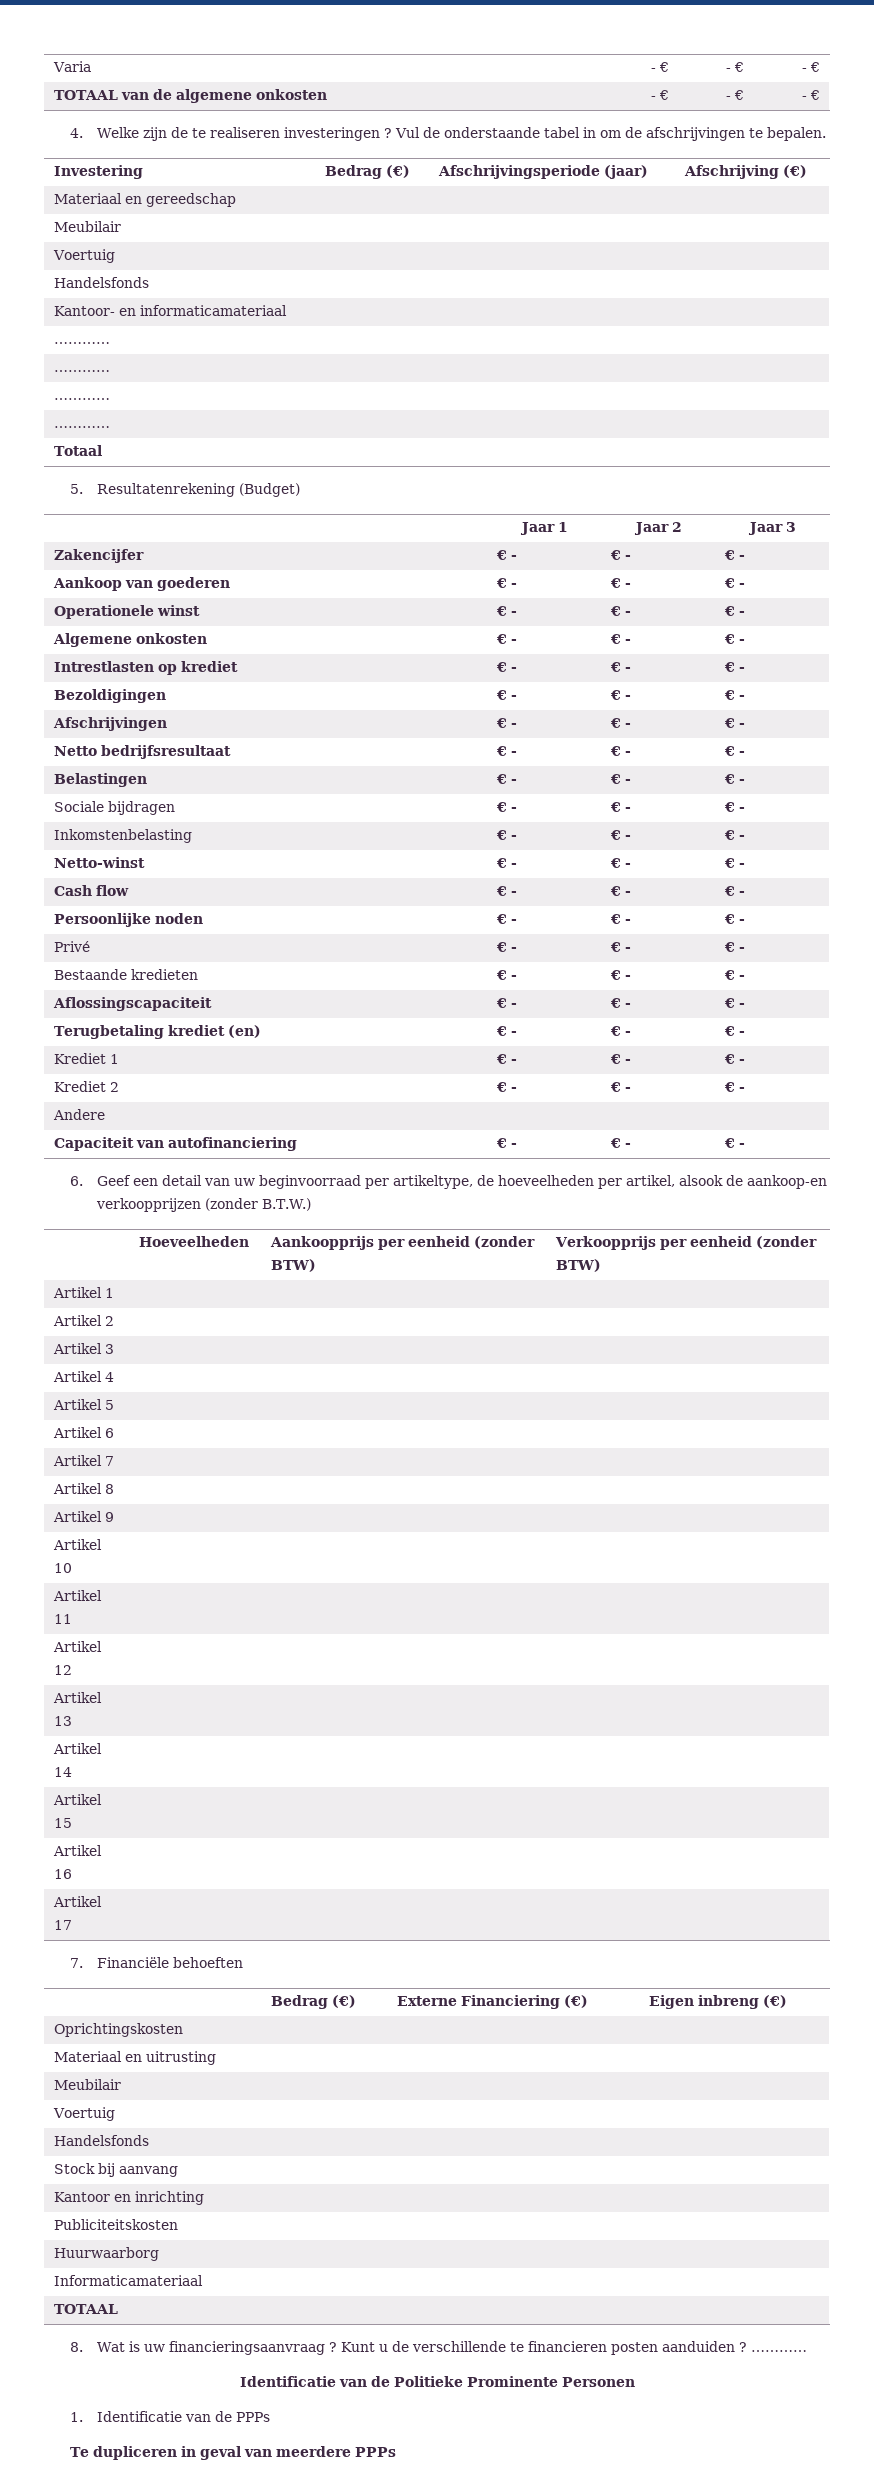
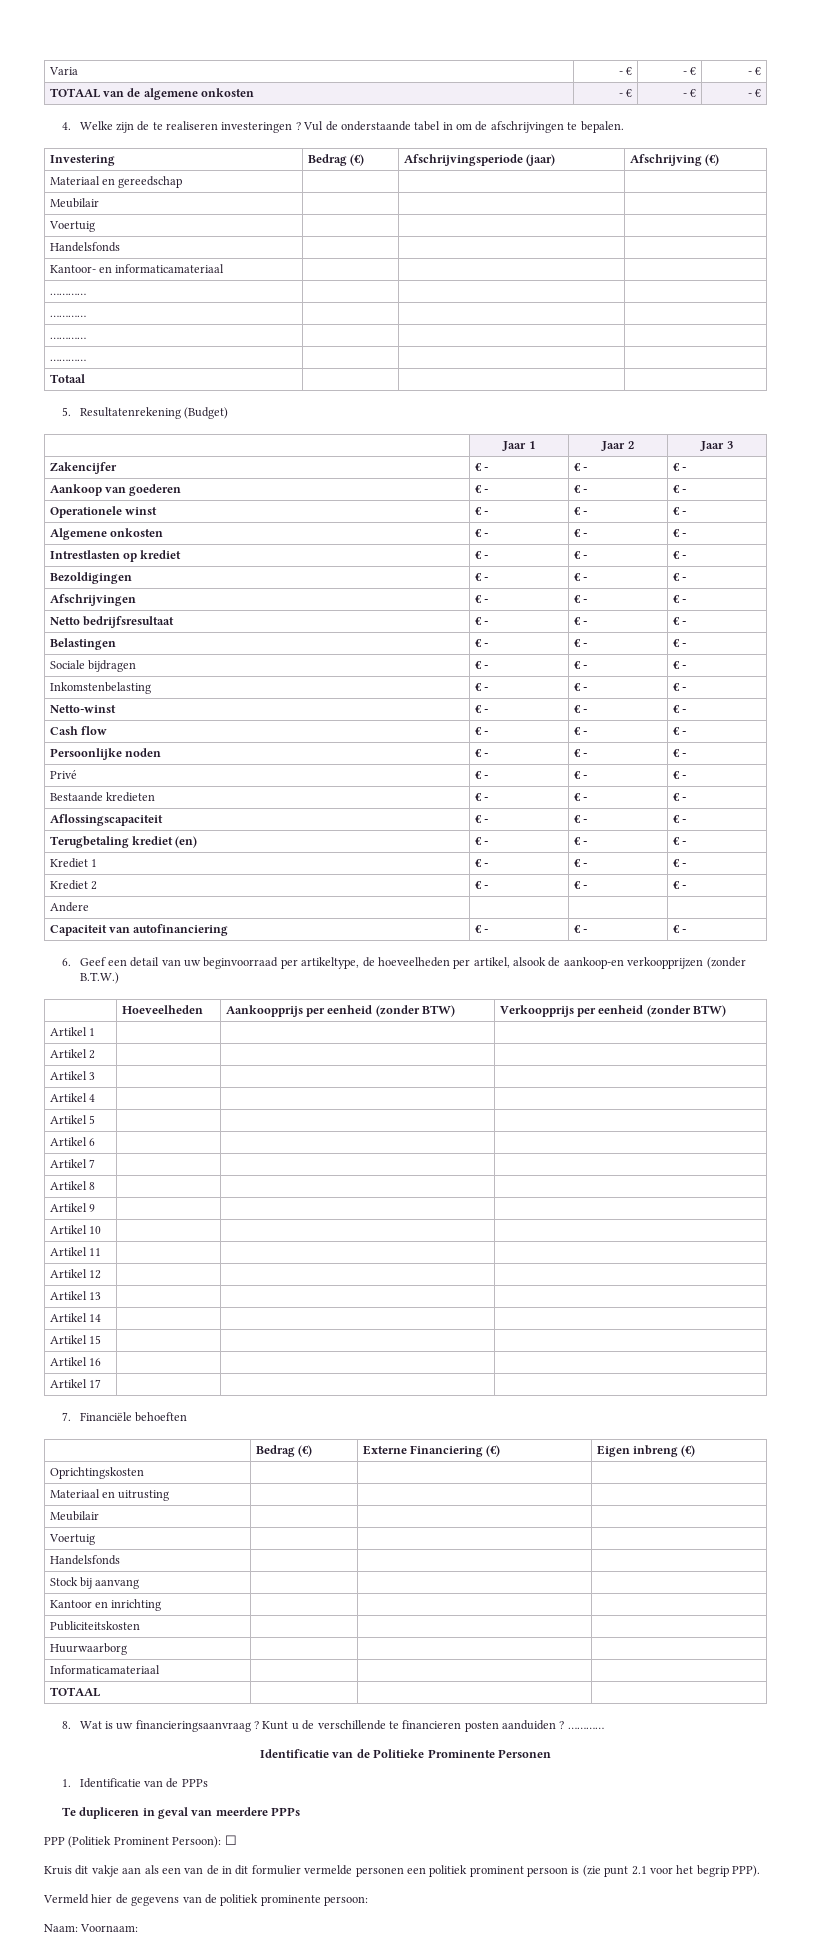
(397, 2452) none -> [44,1835,237,1848] [44,1865,760,1877] [43,1894,368,1906] [44,1924,139,1932] // PPP (Politiek Prominent Persoon): ☐ // Kruis dit vakje aan als een van de in dit formulier vermelde personen een politiek prominent persoon is (zie punt 2.1 voor het begrip PPP). // Vermeld hier de gegevens van de politiek prominente persoon: // Naam: Voornaam:

